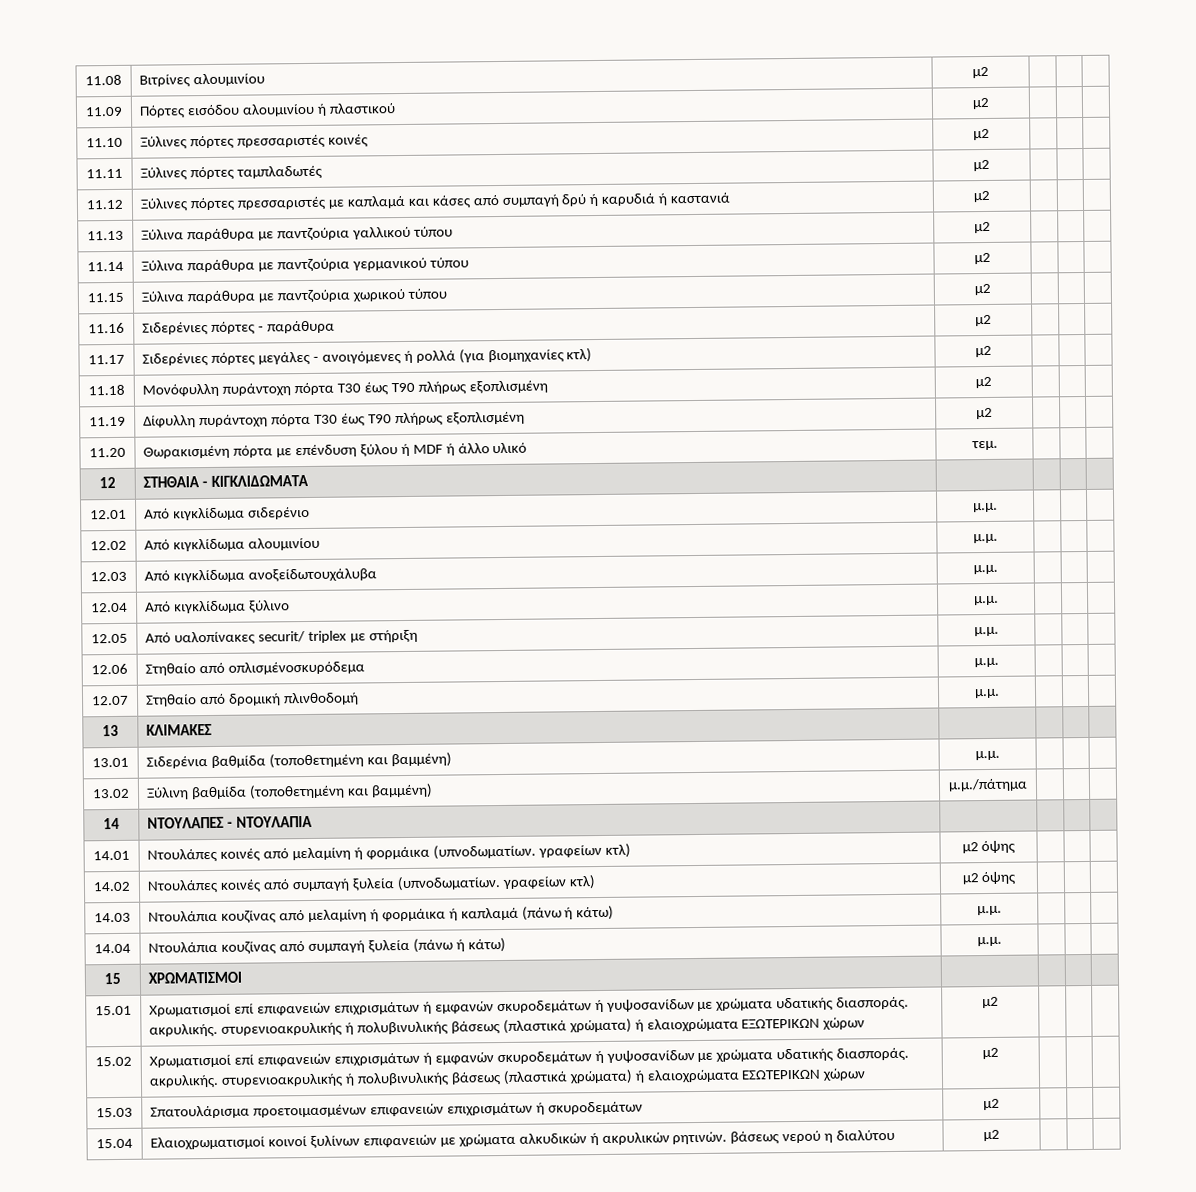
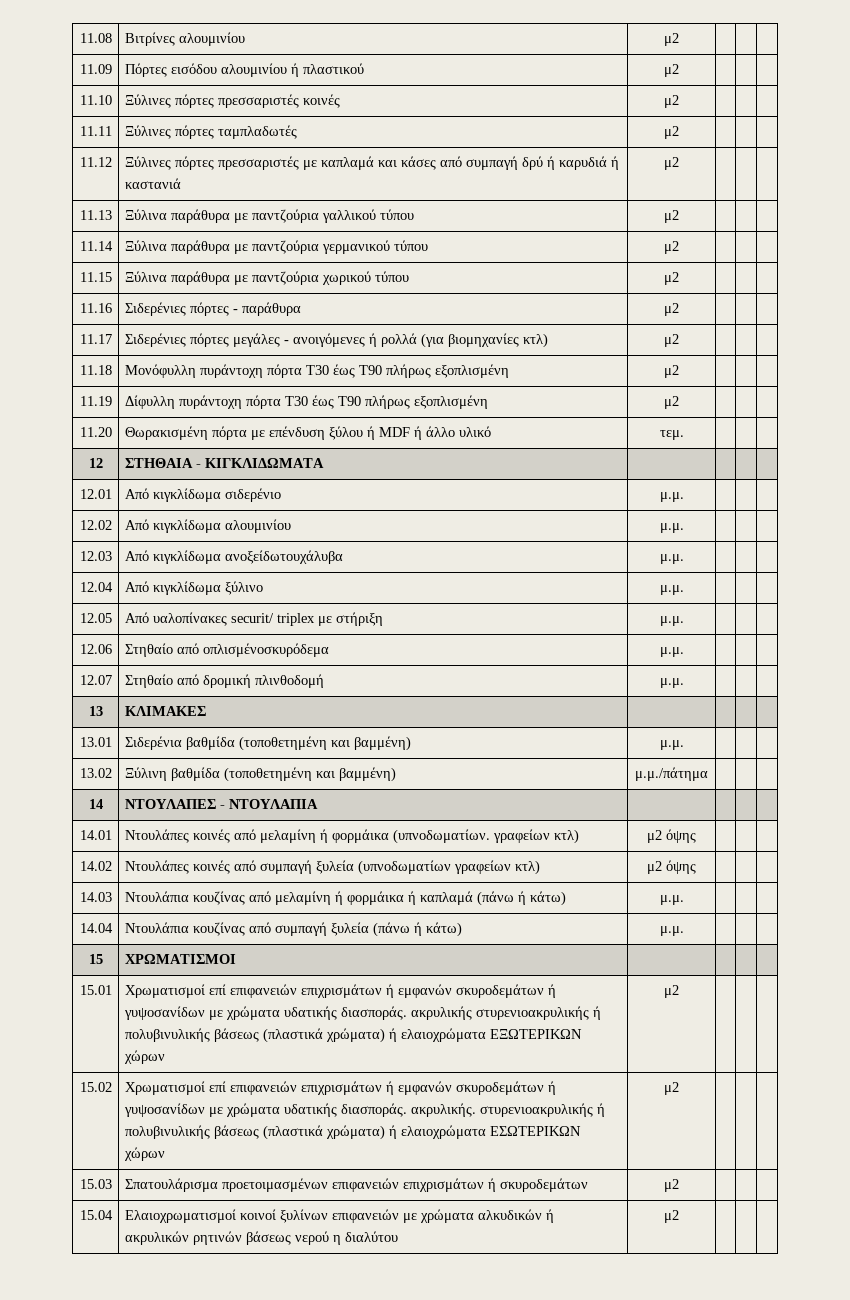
[396,876,501,892] (υπνοδωματίων. -> [357,860,451,875] (υπνοδωματίων
[149,1023,219,1038] ακρυλικής. -> [410,1006,472,1020] ακρυλικής
[672,1131,728,1145] ρητινών. -> [192,1231,242,1245] ρητινών

